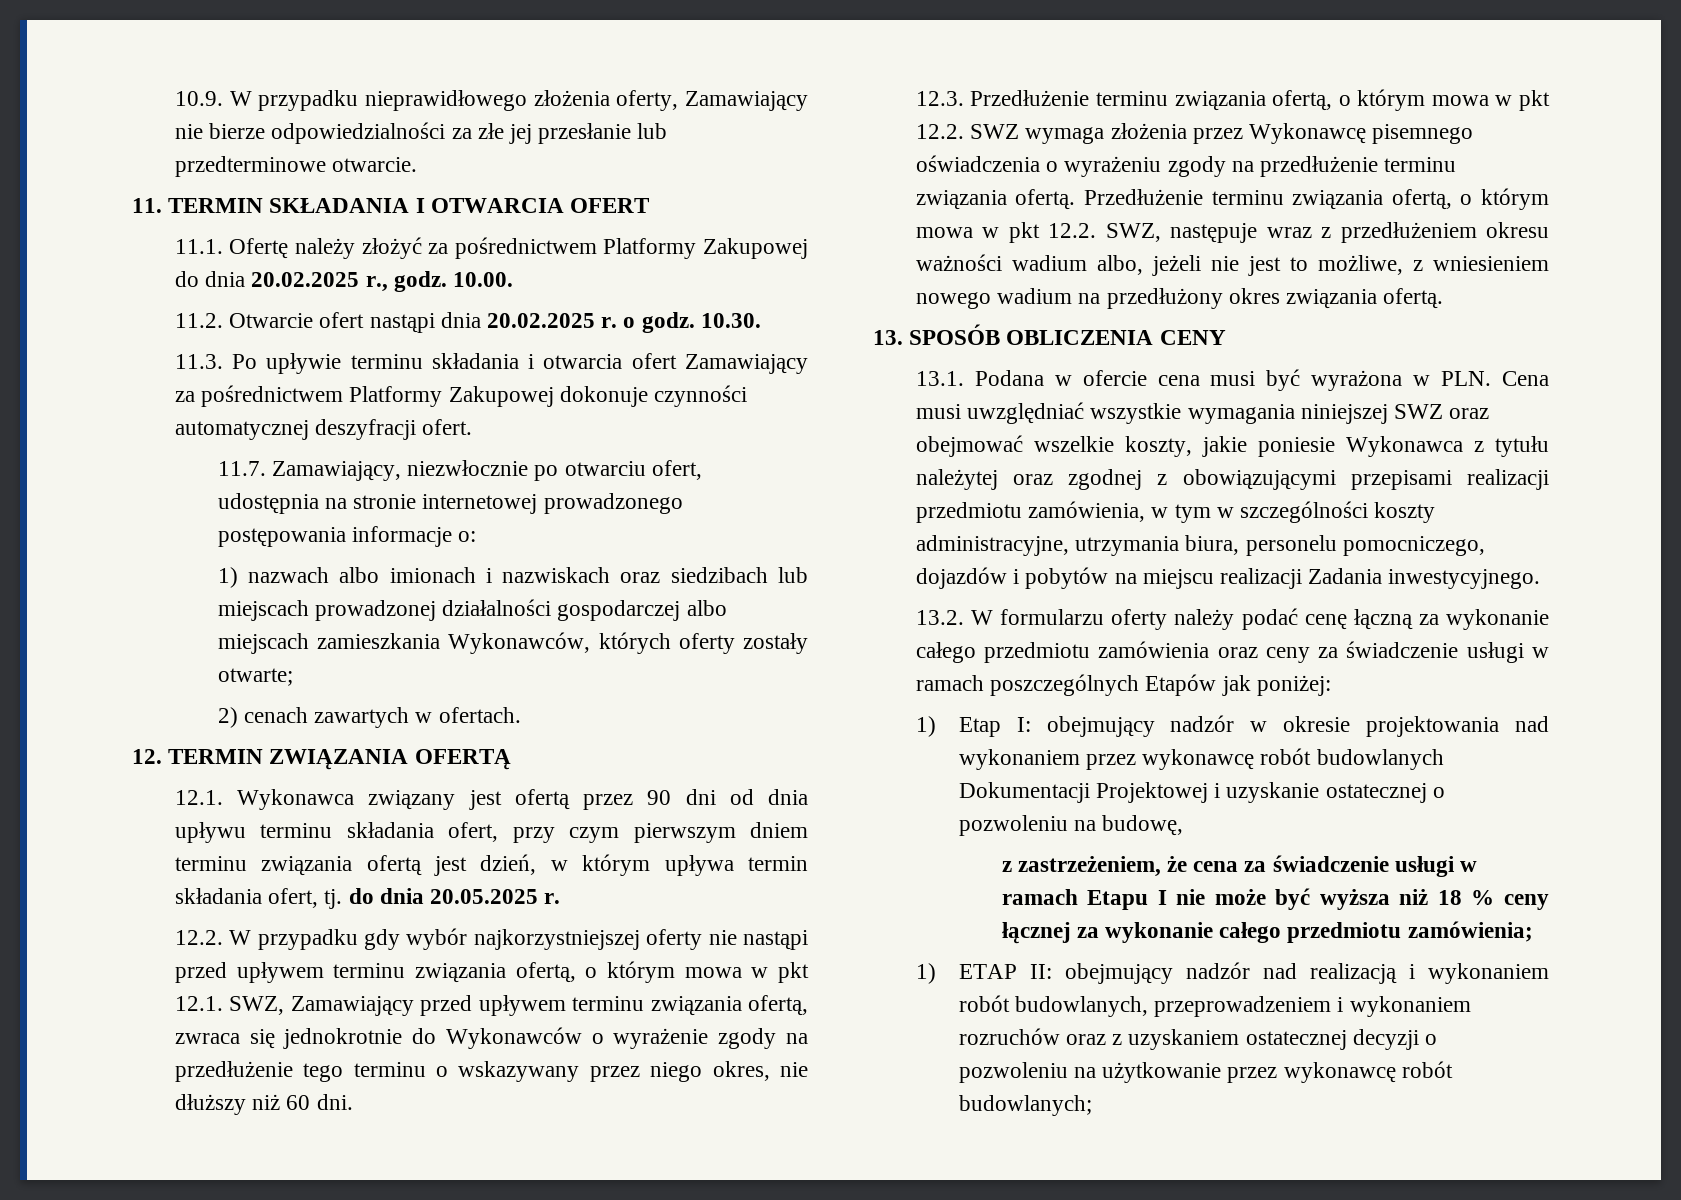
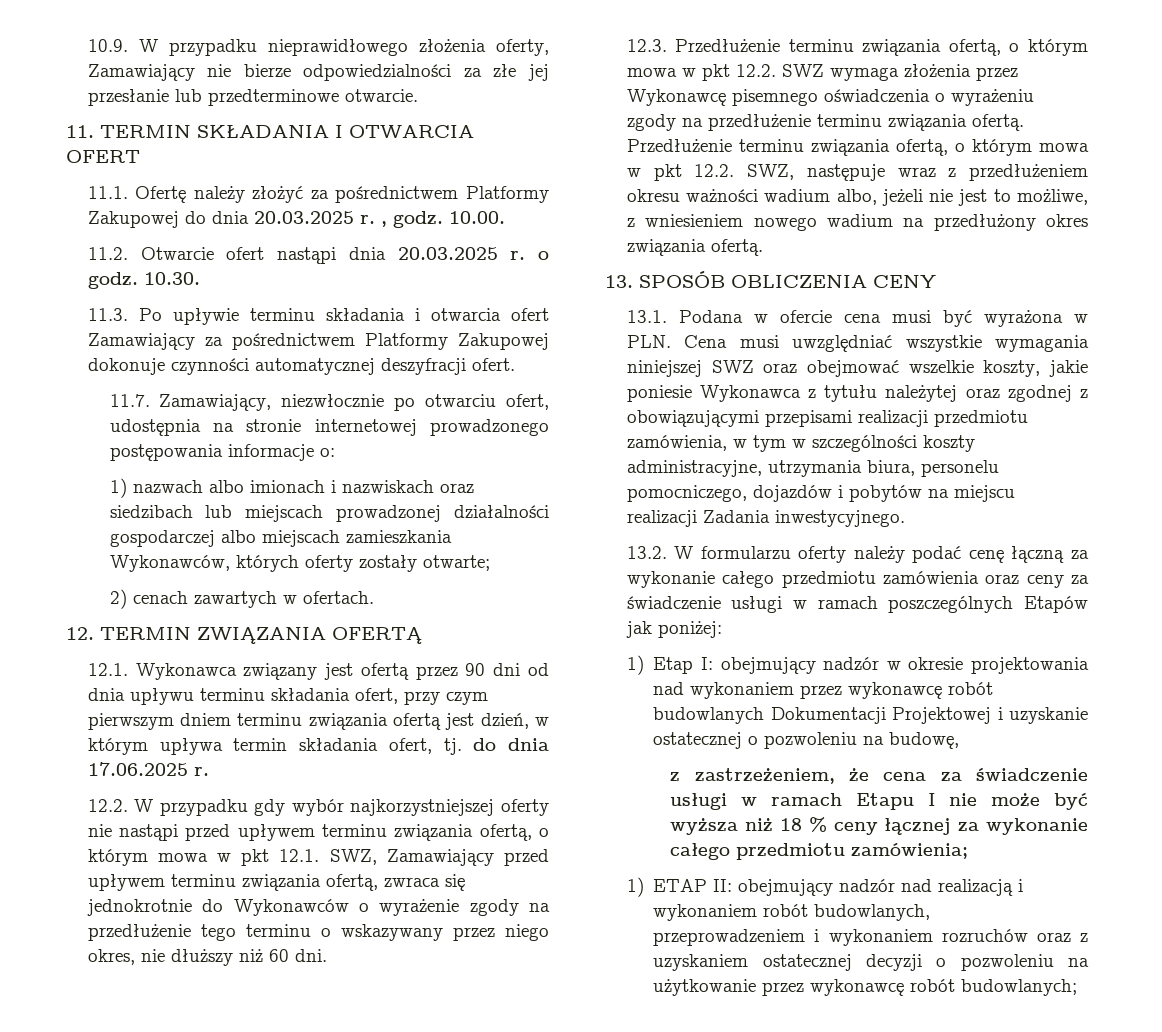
[251,272,388,292] 20.02.2025 r., -> [253,211,387,227] 20.03.2025 r. ,
[486,313,595,328] 20.02.2025 -> [397,247,498,260] 20.03.2025
[429,889,538,904] 20.05.2025 -> [87,762,188,776] 17.06.2025

